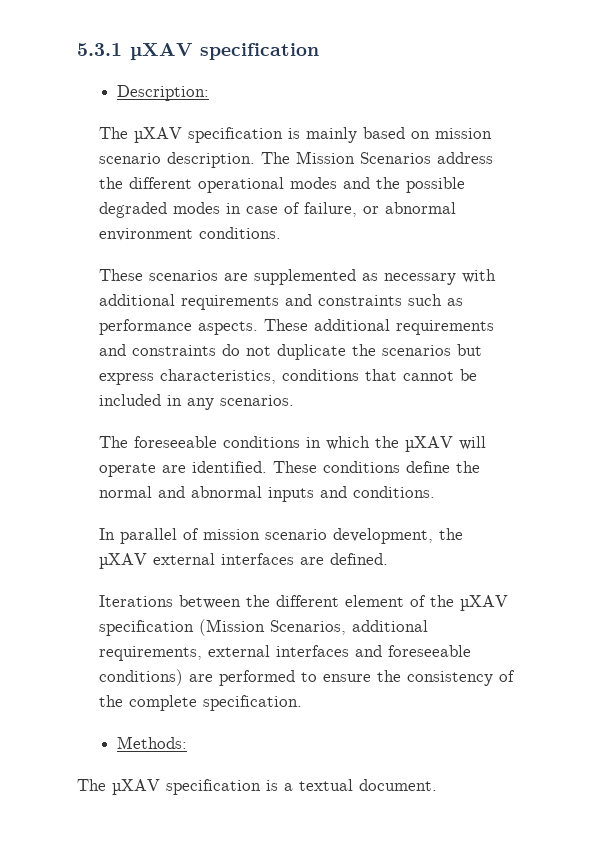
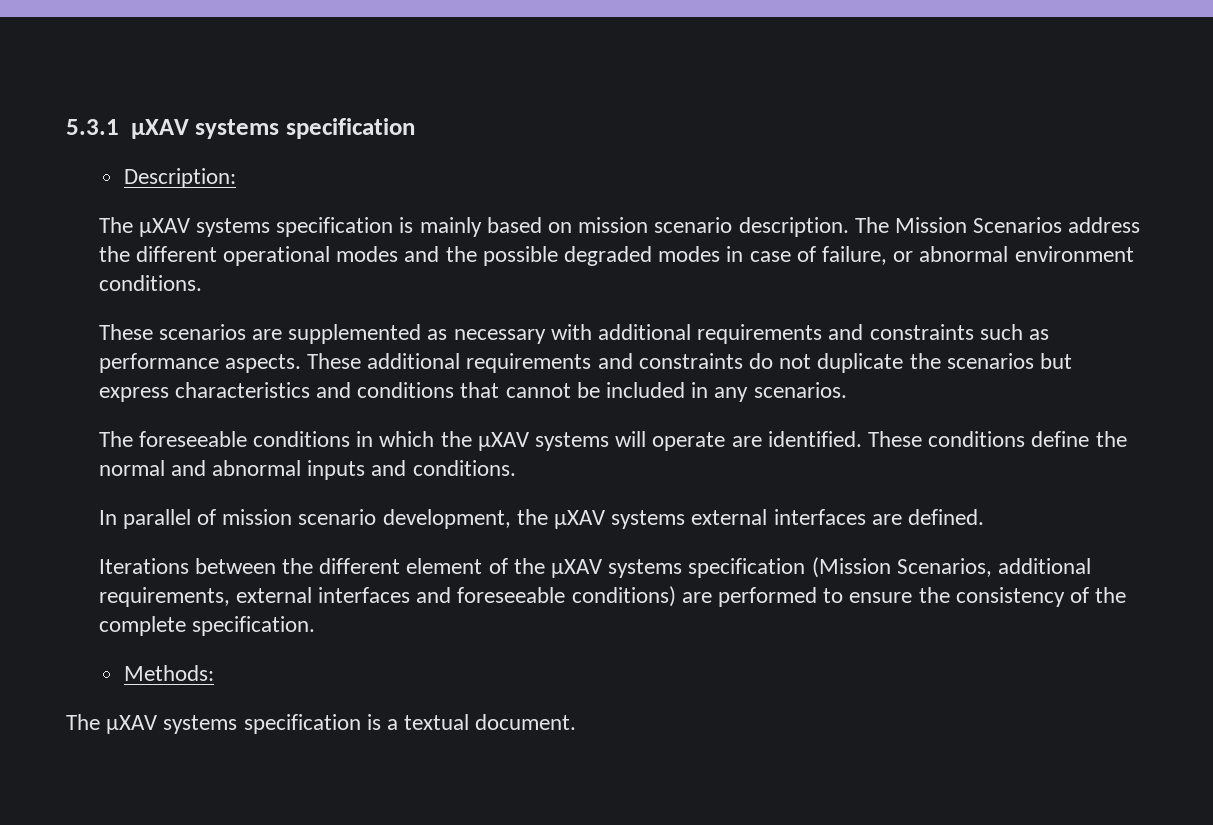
(194, 52) none -> [195,119,280,139] systems
(183, 135) none -> [195,218,270,237] systems
[160,369,277,384] characteristics, -> [174,382,351,398] characteristics and
(454, 444) none -> [535,432,610,451] systems
(148, 561) none -> [611,510,686,529] systems
(509, 603) none -> [608,559,683,578] systems
(160, 787) none -> [163,715,238,734] systems

